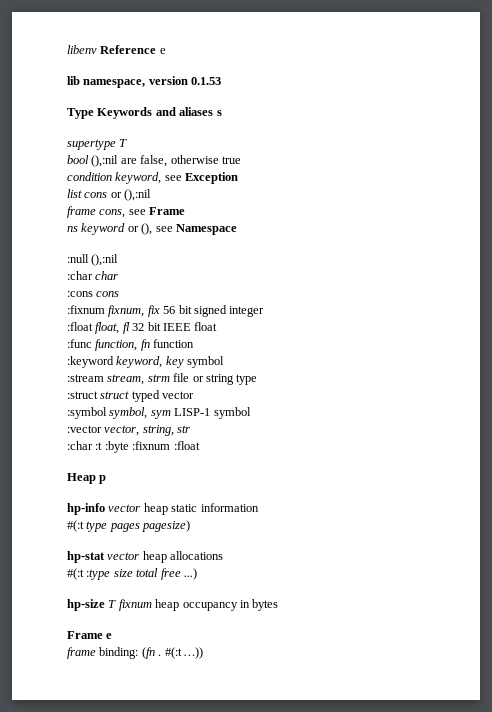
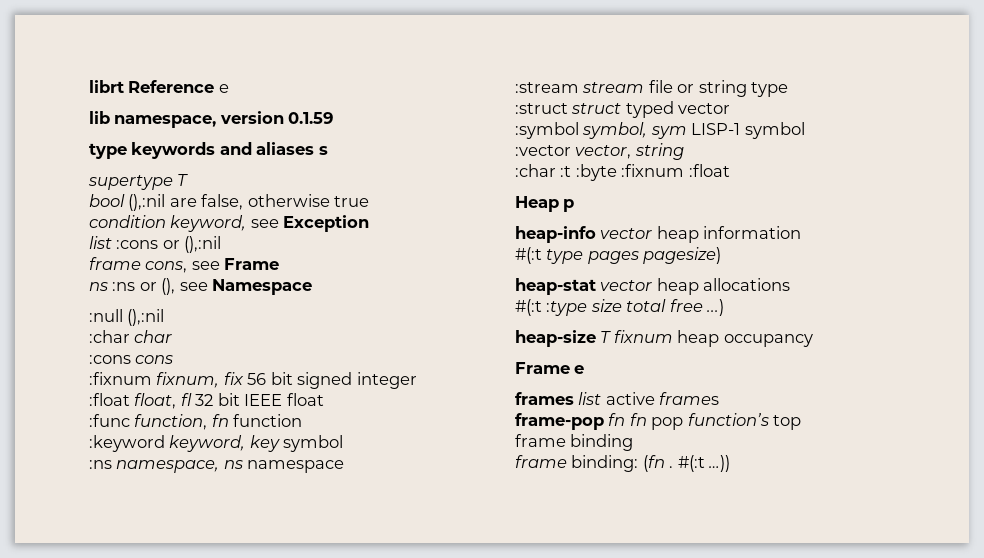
[67,45,97,54] libenv -> [89,80,124,93] librt
[191,77,222,85] [67,107,153,119] 0.1.53 // Type Keywords -> [288,112,335,124] [89,142,216,159] 0.1.59 // type keywords
[84,192,108,198] cons -> [116,240,159,249] :cons
[81,223,126,235] keyword -> [112,282,136,291] :ns
(225, 362) none -> [89,460,345,473] // :ns namespace, ns namespace
[107,374,170,385] stream, strm -> [582,82,645,93] stream
[142,425,191,436] string, str -> [634,143,684,160] string
[67,503,198,515] hp-info vector heap static -> [515,226,699,243] heap-info vector heap
[67,551,105,563] hp-stat -> [515,278,596,295] heap-stat
[67,599,105,611] hp-size -> [515,330,596,347] heap-size
[239,599,279,611] in bytes -> (813, 340) none
(113, 636) none -> [515,392,720,405] [515,413,802,430] [515,434,634,451] // frames list active frames // frame-pop fn fn pop function’s top // frame binding

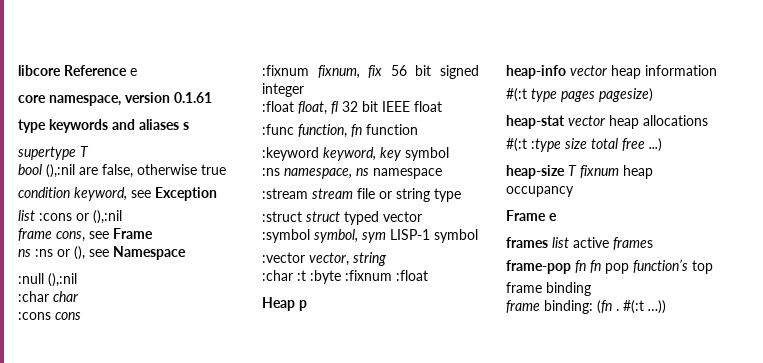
[89,80,124,93] librt -> [18,65,61,76] libcore
[89,111,110,124] lib -> [18,95,46,103] core
[288,112,335,124] 0.1.59 -> [174,92,212,103] 0.1.61

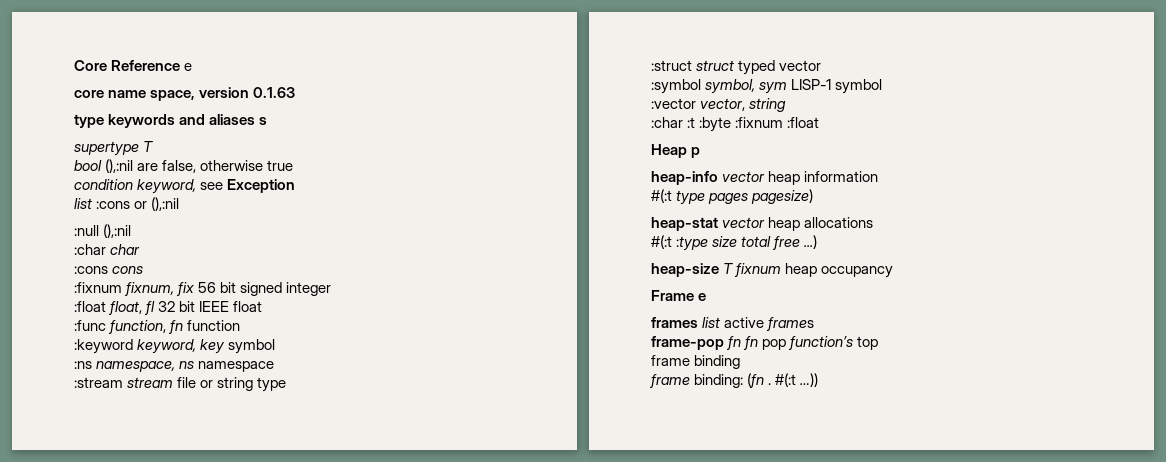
[18,65,61,76] libcore -> [74,60,107,71] Core
[49,92,212,106] namespace, version 0.1.61 -> [108,87,296,101] name space, version 0.1.63
[18,228,153,242] [18,246,186,260] // frame cons, see Frame // ns :ns or (), see Namespace -> (180, 204) none

